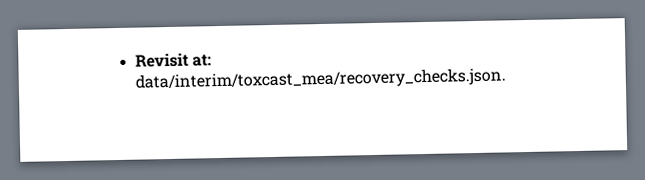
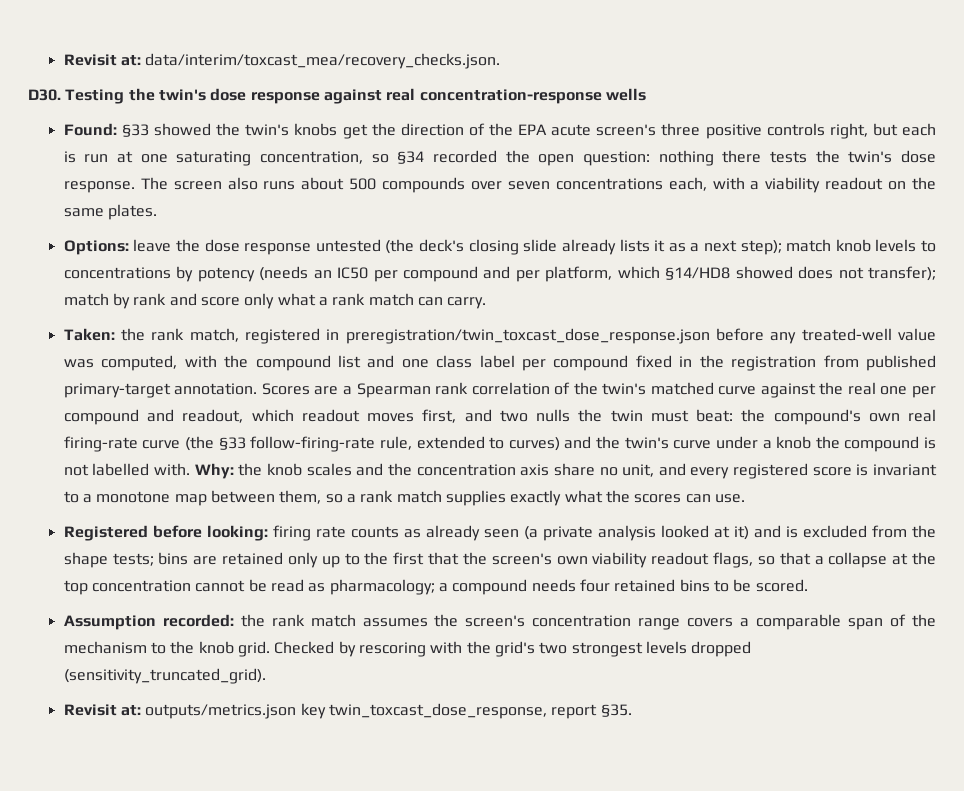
(506, 79) none -> [28,88,646,104] [63,123,936,139] [63,150,936,166] [63,177,936,193] [63,204,158,220] [63,239,937,255] [63,266,936,282] [63,293,487,309] [63,328,936,344] [63,355,936,371] [63,382,936,398] [63,409,937,425] [63,436,936,452] [63,463,937,479] [63,490,745,506] [63,525,937,541] [63,552,936,568] [63,579,808,595] [63,614,936,630] [63,641,752,657] [63,668,266,684] [63,703,632,719] // D30. Testing the twin's dose response against real concentration-response wells // Found: §33 showed the twin's knobs get the direction of the EPA acute screen's three positive controls right, but each is run at one saturating concentration, so §34 recorded the open question: nothing there tests the twin's dose response. The screen also runs about 500 compounds over seven concentrations each, with a viability readout on the same plates. // Options: leave the dose response untested (the deck's closing slide already lists it as a next step); match knob levels to concentrations by potency (needs an IC50 per compound and per platform, which §14/HD8 showed does not transfer); match by rank and score only what a rank match can carry. // Taken: the rank match, registered in preregistration/twin_toxcast_dose_response.json before any treated-well value was computed, with the compound list and one class label per compound fixed in the registration from published primary-target annotation. Scores are a Spearman rank correlation of the twin's matched curve against the real one per compound and readout, which readout moves first, and two nulls the twin must beat: the compound's own real firing-rate curve (the §33 follow-firing-rate rule, extended to curves) and the twin's curve under a knob the compound is not labelled with. Why: the knob scales and the concentration axis share no unit, and every registered score is invariant to a monotone map between them, so a rank match supplies exactly what the scores can use. // Registered before looking: firing rate counts as already seen (a private analysis looked at it) and is excluded from the shape tests; bins are retained only up to the first that the screen's own viability readout flags, so that a collapse at the top concentration cannot be read as pharmacology; a compound needs four retained bins to be scored. // Assumption recorded: the rank match assumes the screen's concentration range covers a comparable span of the mechanism to the knob grid. Checked by rescoring with the grid's two strongest levels dropped (sensitivity_truncated_grid). // Revisit at: outputs/metrics.json key twin_toxcast_dose_response, report §35.

